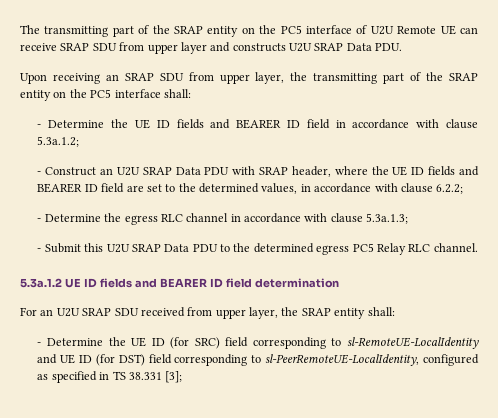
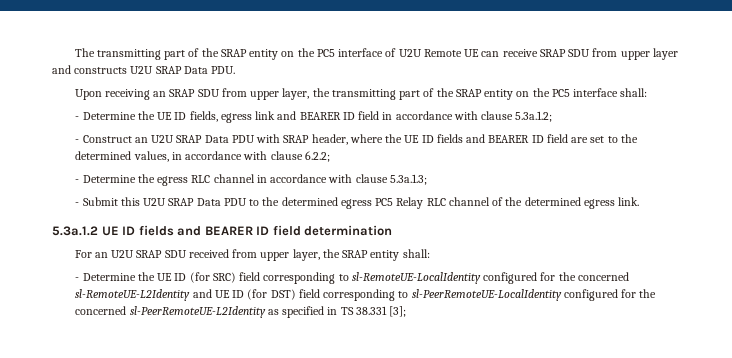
[176,119,204,129] fields -> [189,111,276,123] fields, egress link
[433,243,478,252] channel. -> [448,197,640,209] channel of the determined egress link.
(479, 343) none -> [483,272,629,284] [75,289,191,301] configured for the concerned sl-RemoteUE-L2Identity
[265,354,480,366] sl-PeerRemoteUE-LocalIdentity, configured -> [411,289,657,301] [75,306,266,318] sl-PeerRemoteUE-LocalIdentity configured for the concerned sl-PeerRemoteUE-L2Identity

